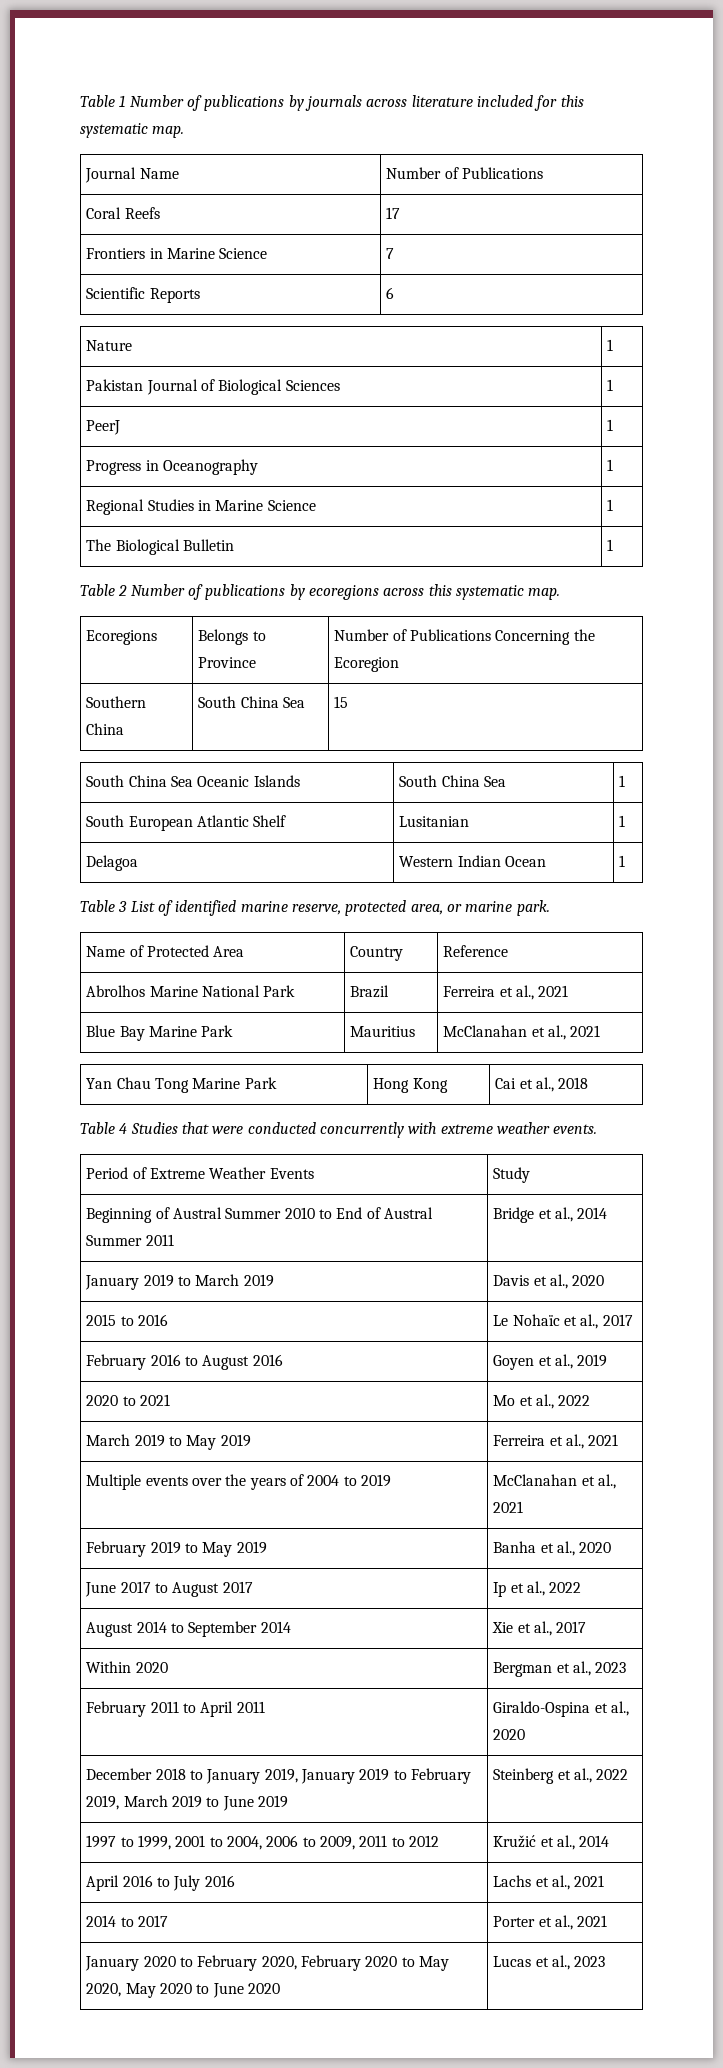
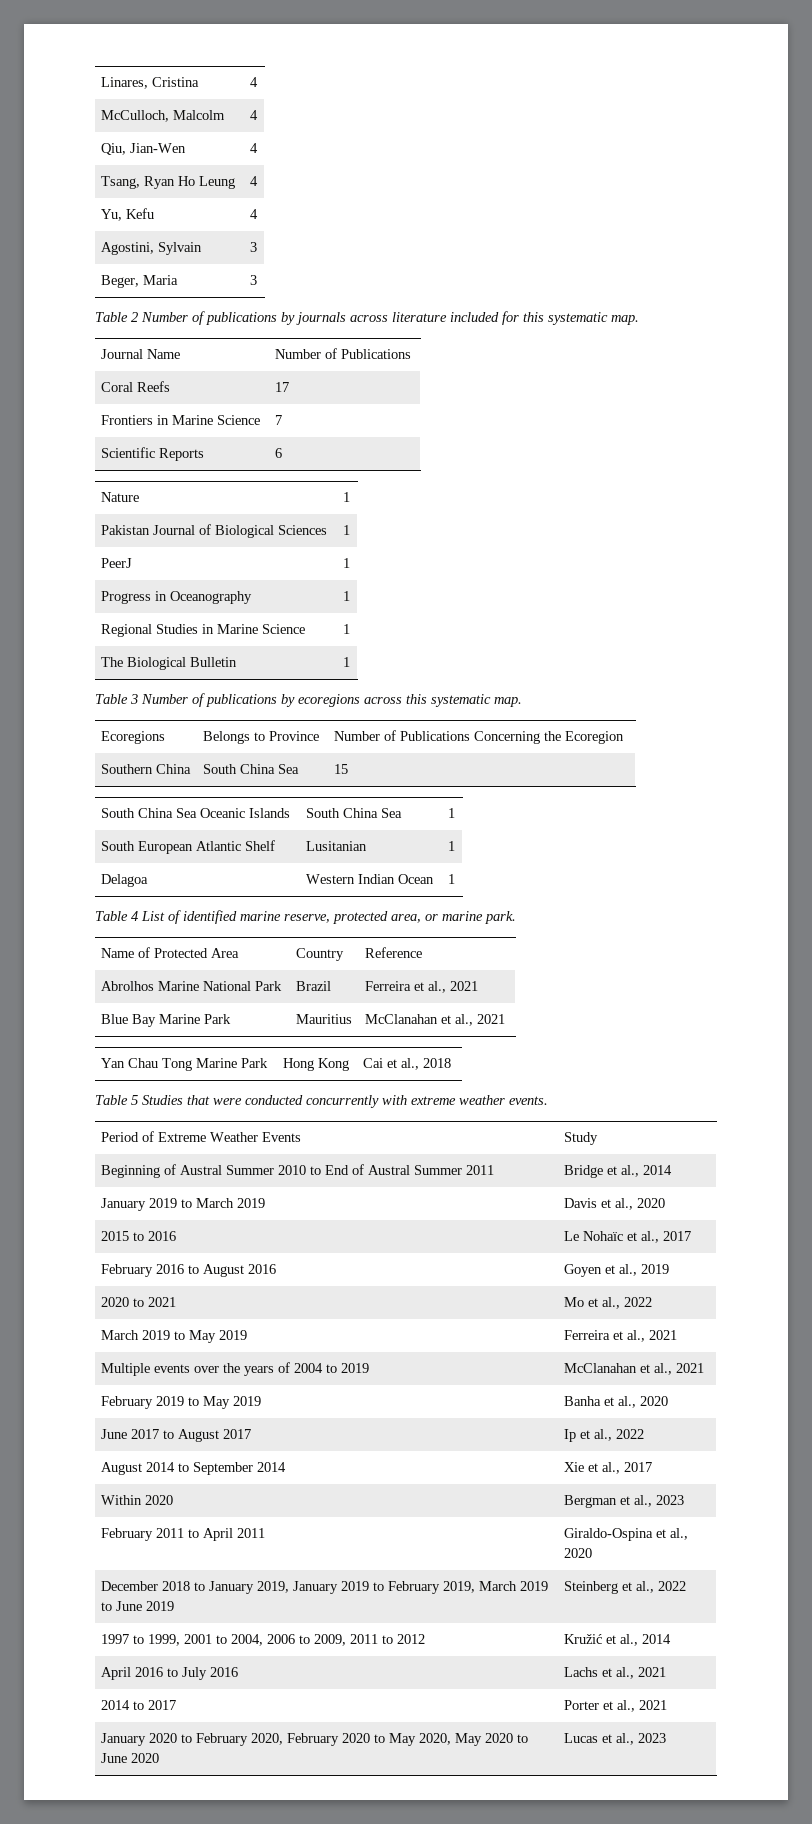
[80,95,126,107] Table 1 -> [100,77,199,89] [249,77,258,87] [100,110,225,122] [249,110,258,120] [100,143,186,155] [249,143,258,153] [100,176,235,189] [249,176,258,186] [100,208,154,221] [249,209,258,219] [100,242,202,255] [249,242,257,252] [100,275,178,288] [249,275,257,285] [95,312,138,322] Linares, Cristina | 4 // McCulloch, Malcolm | 4 // Qiu, Jian-Wen | 4 // Tsang, Ryan Ho Leung | 4 // Yu, Kefu | 4 // Agostini, Sylvain | 3 // Beger, Maria | 3 // Table 2
[118,585,128,596] 2 -> [130,694,138,704] 3
[118,901,128,912] 3 -> [131,911,138,921] 4
[119,1123,128,1134] 4 -> [131,1095,138,1105] 5

